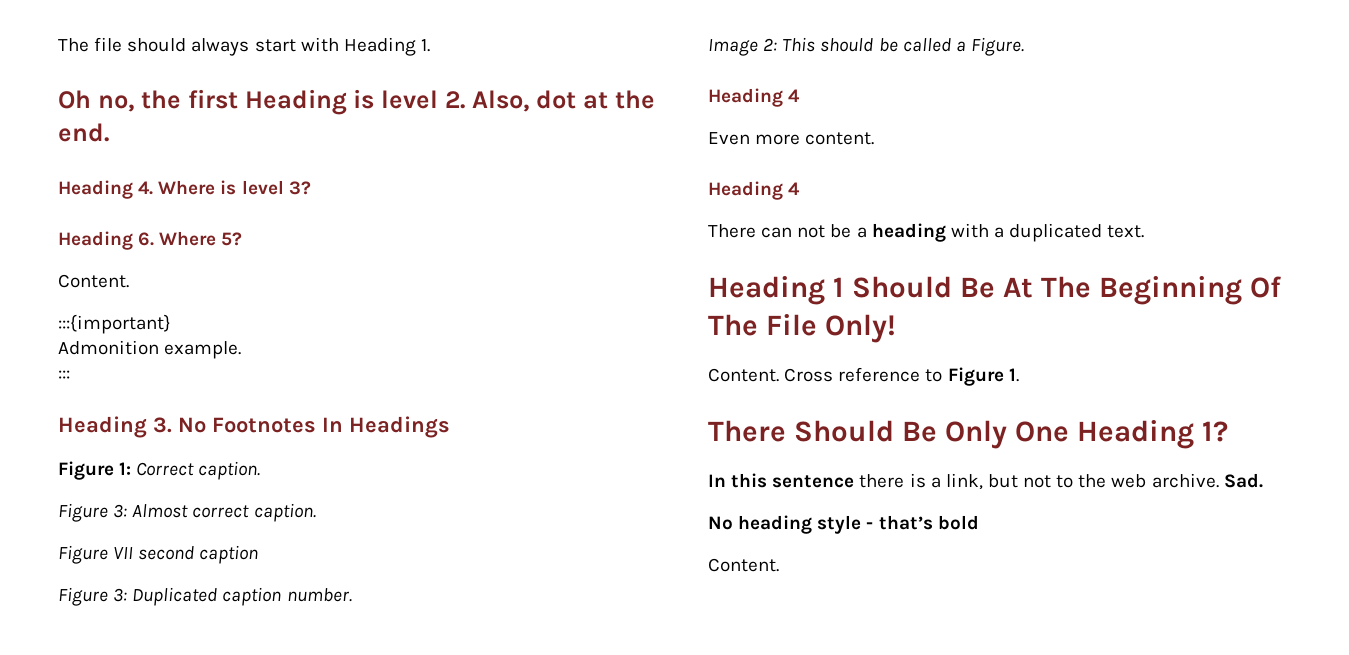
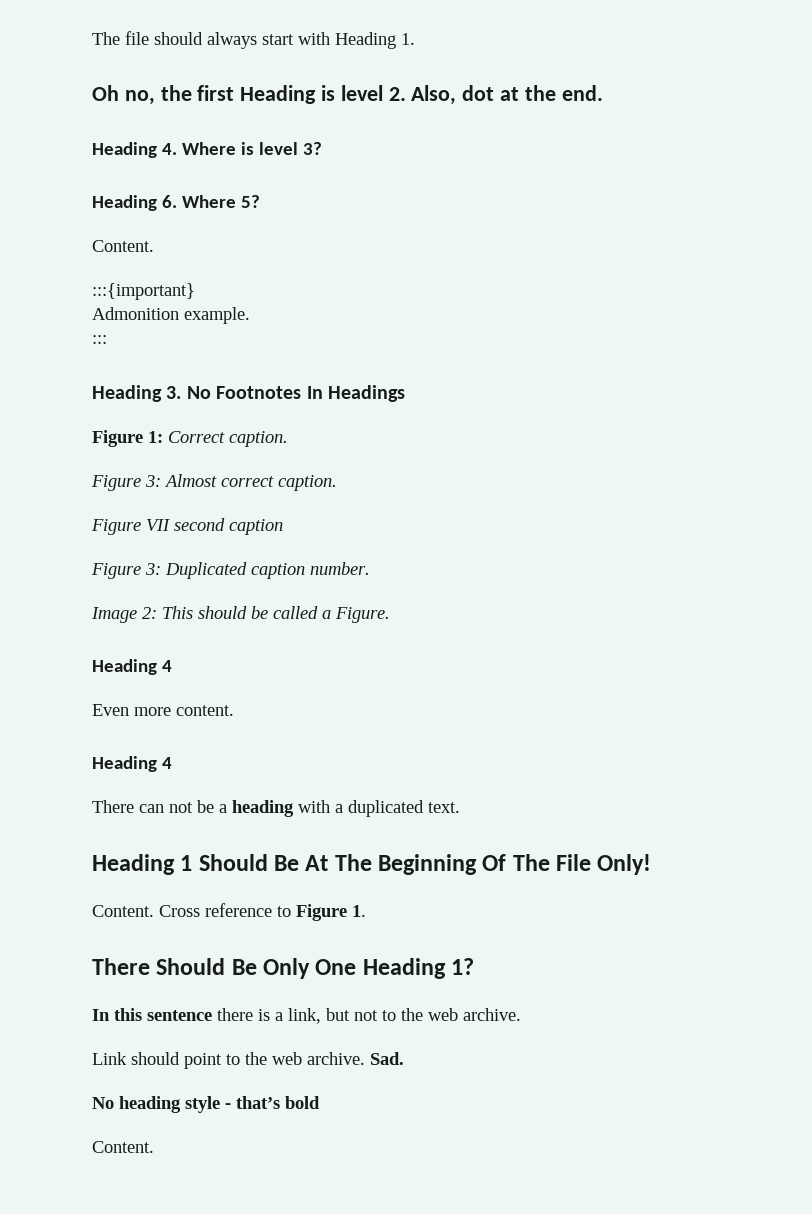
(1219, 480) none -> [92,1052,365,1069] // Link should point to the web archive.

